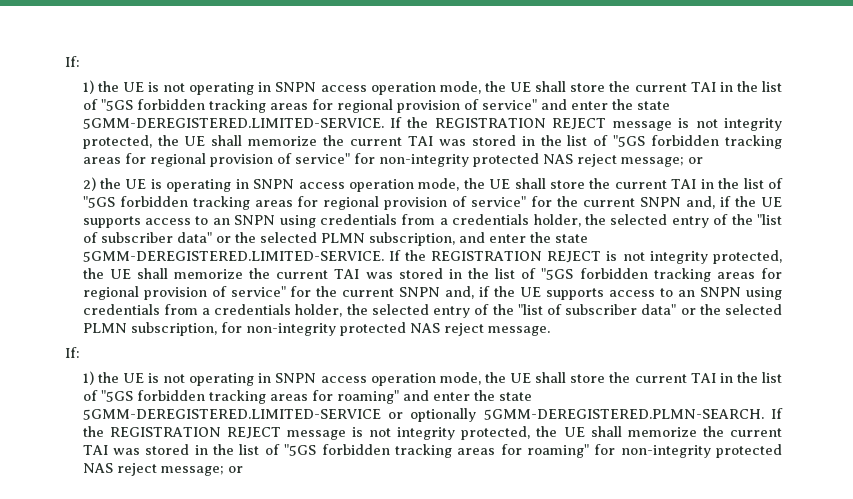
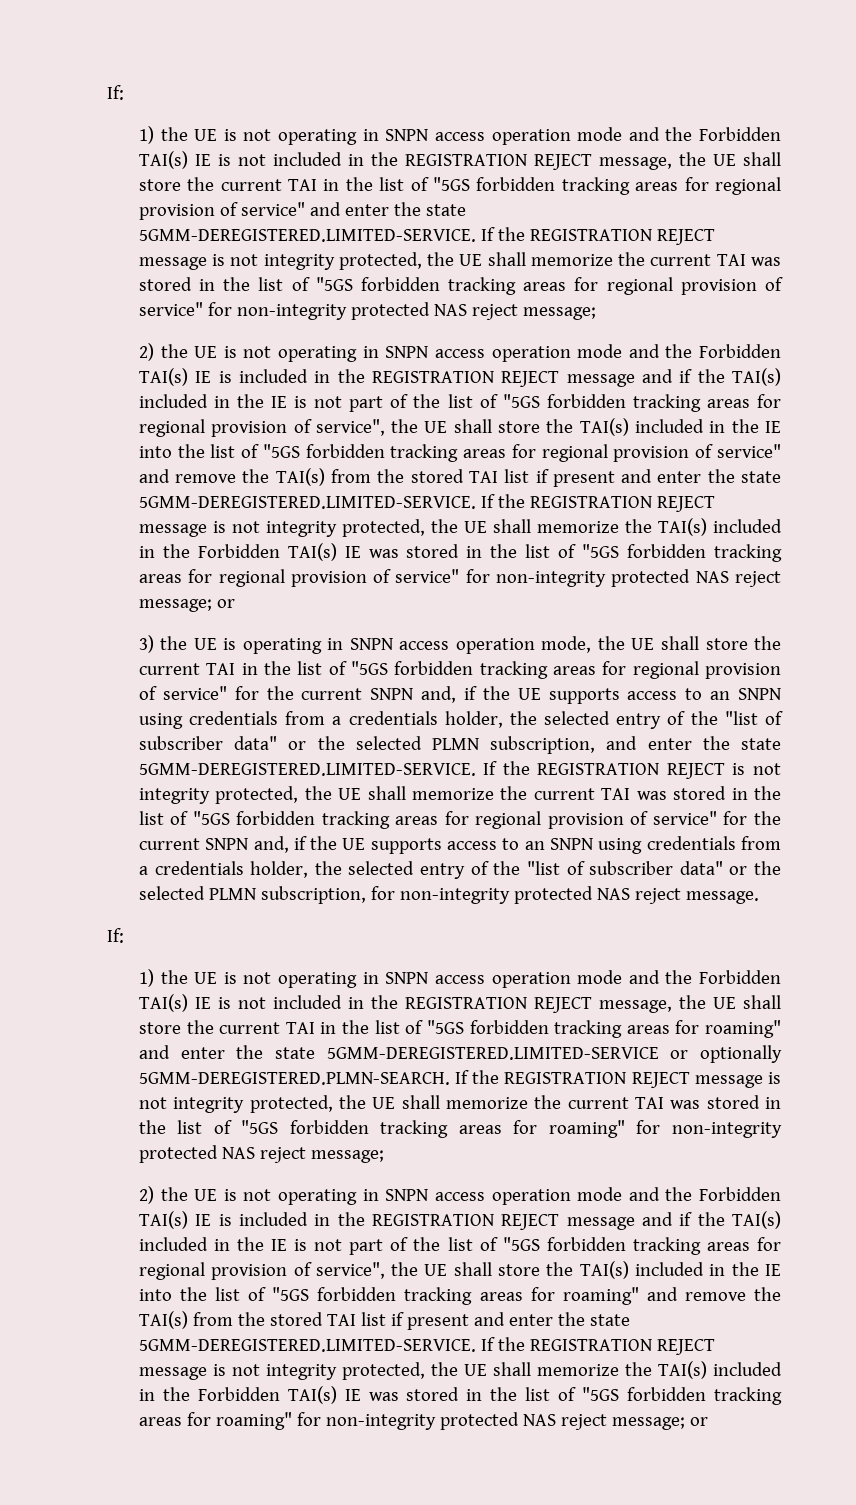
[439,81,481,94] mode, -> [577,127,781,141] [138,151,672,170] mode and the Forbidden TAI(s) IE is not included in the REGISTRATION REJECT message,
(684, 162) none -> [138,343,781,362] [138,368,781,387] [138,394,781,412] [138,418,781,437] [138,444,782,462] [138,468,782,487] [138,494,715,512] [138,518,782,537] [138,543,782,562] [138,569,781,587] [138,599,212,612] // 2) the UE is not operating in SNPN access operation mode and the Forbidden TAI(s) IE is included in the REGISTRATION REJECT message and if the TAI(s) included in the IE is not part of the list of "5GS forbidden tracking areas for regional provision of service", the UE shall store the TAI(s) included in the IE into the list of "5GS forbidden tracking areas for regional provision of service" and remove the TAI(s) from the stored TAI list if present and enter the state 5GMM-DEREGISTERED.LIMITED-SERVICE. If the REGISTRATION REJECT message is not integrity protected, the UE shall memorize the TAI(s) included in the Forbidden TAI(s) IE was stored in the list of "5GS forbidden tracking areas for regional provision of service" for non-integrity protected NAS reject message;
[82,177,96,191] 2) -> [138,635,154,653] 3)
[439,372,481,385] mode, -> [577,970,781,984] [138,994,672,1013] mode and the Forbidden TAI(s) IE is not included in the REGISTRATION REJECT message,
(224, 471) none -> [138,1186,781,1205] [138,1211,781,1230] [138,1237,781,1255] [138,1261,781,1280] [138,1287,781,1305] [138,1311,630,1330] [138,1337,715,1355] [138,1361,782,1380] [138,1386,782,1405] [138,1412,685,1430] // 2) the UE is not operating in SNPN access operation mode and the Forbidden TAI(s) IE is included in the REGISTRATION REJECT message and if the TAI(s) included in the IE is not part of the list of "5GS forbidden tracking areas for regional provision of service", the UE shall store the TAI(s) included in the IE into the list of "5GS forbidden tracking areas for roaming" and remove the TAI(s) from the stored TAI list if present and enter the state 5GMM-DEREGISTERED.LIMITED-SERVICE. If the REGISTRATION REJECT message is not integrity protected, the UE shall memorize the TAI(s) included in the Forbidden TAI(s) IE was stored in the list of "5GS forbidden tracking areas for roaming" for non-integrity protected NAS reject message;

